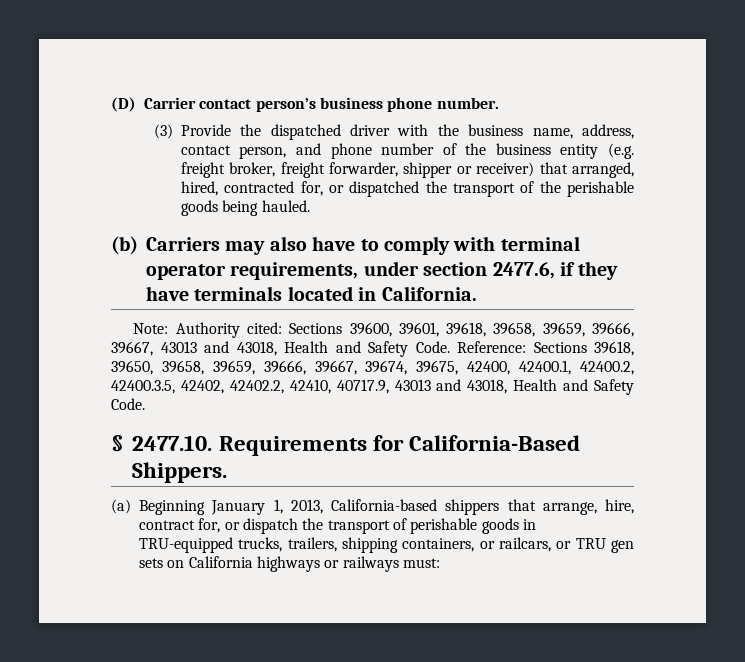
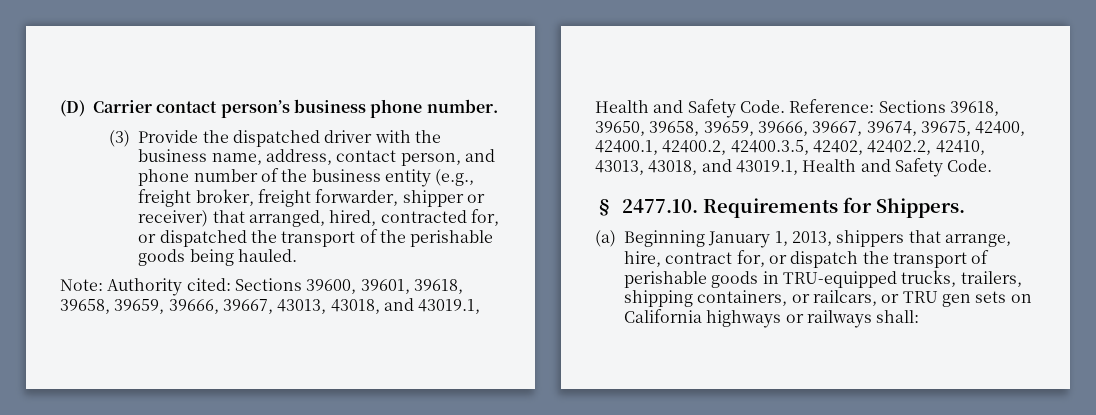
[607,143,634,159] (e.g. -> [435,169,475,186] (e.g.,
[111,236,580,255] [146,261,619,280] [146,286,477,301] // (b) Carriers may also have to comply with terminal operator requirements, under section 2477.6, if they have terminals located in California. -> (298, 255) none
[160,341,277,356] 43013 and 43018, -> [277,298,481,314] 43013, 43018, and 43019.1,
[336,379,508,394] 40717.9, 43013 and 43018, -> [595,159,798,175] 43013, 43018, and 43019.1,
[408,435,580,451] California-Based -> (872, 205) none
[331,499,437,511] California-based -> (832, 238) none
[402,558,440,568] must: -> [876,310,920,323] shall:

